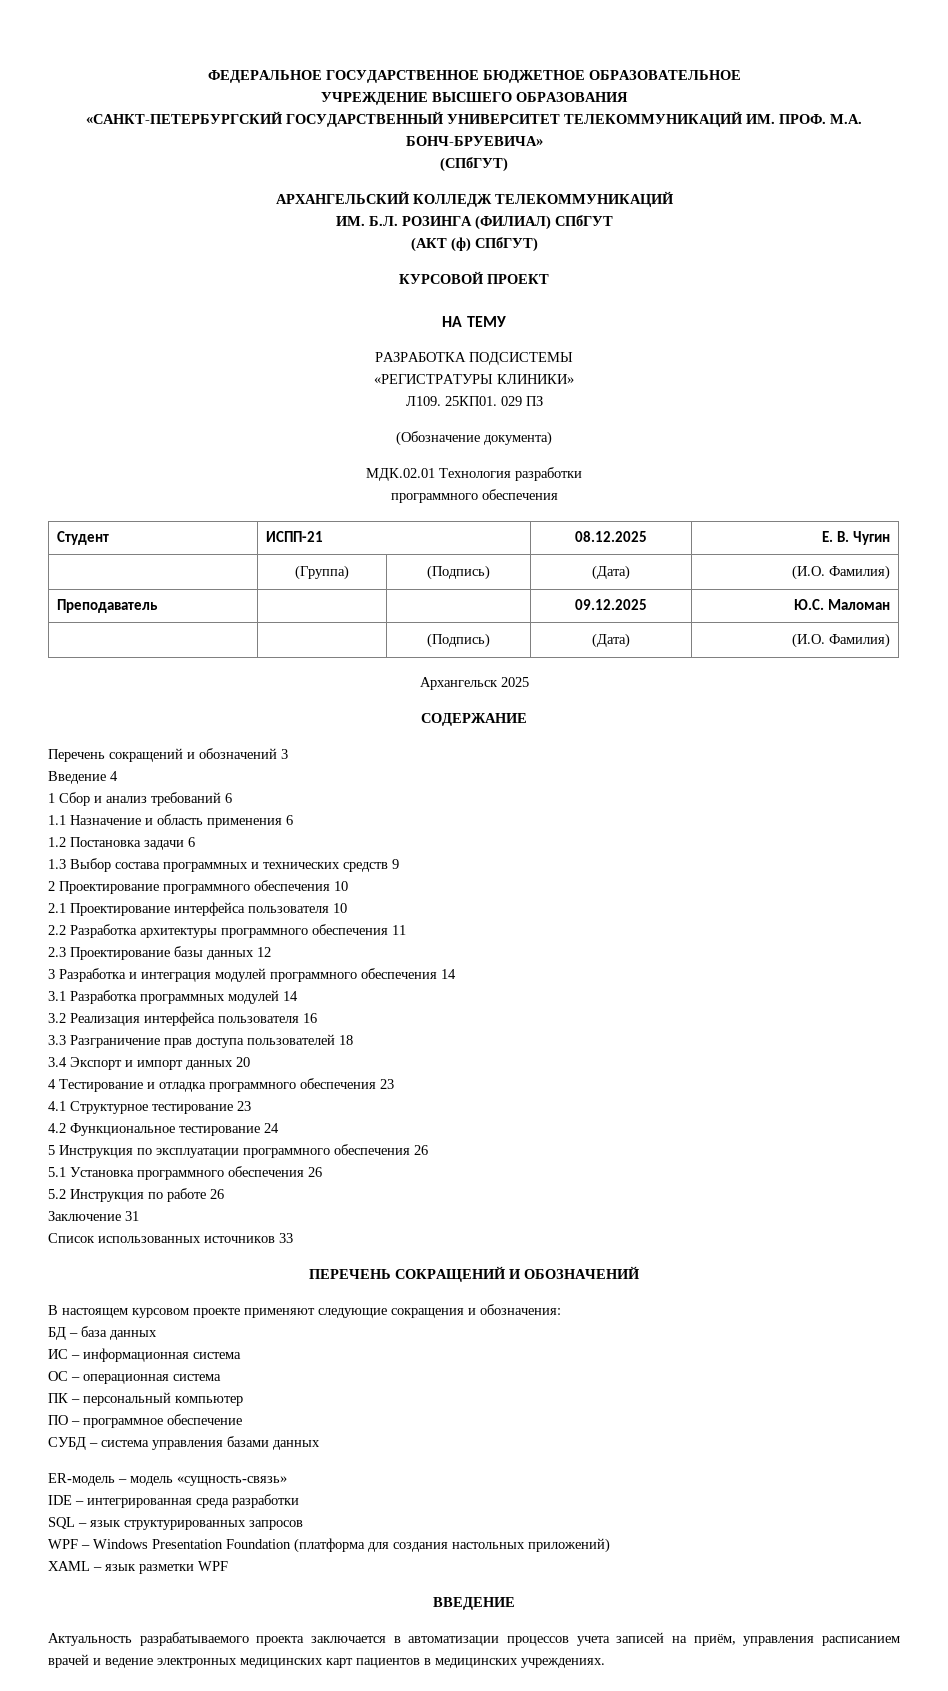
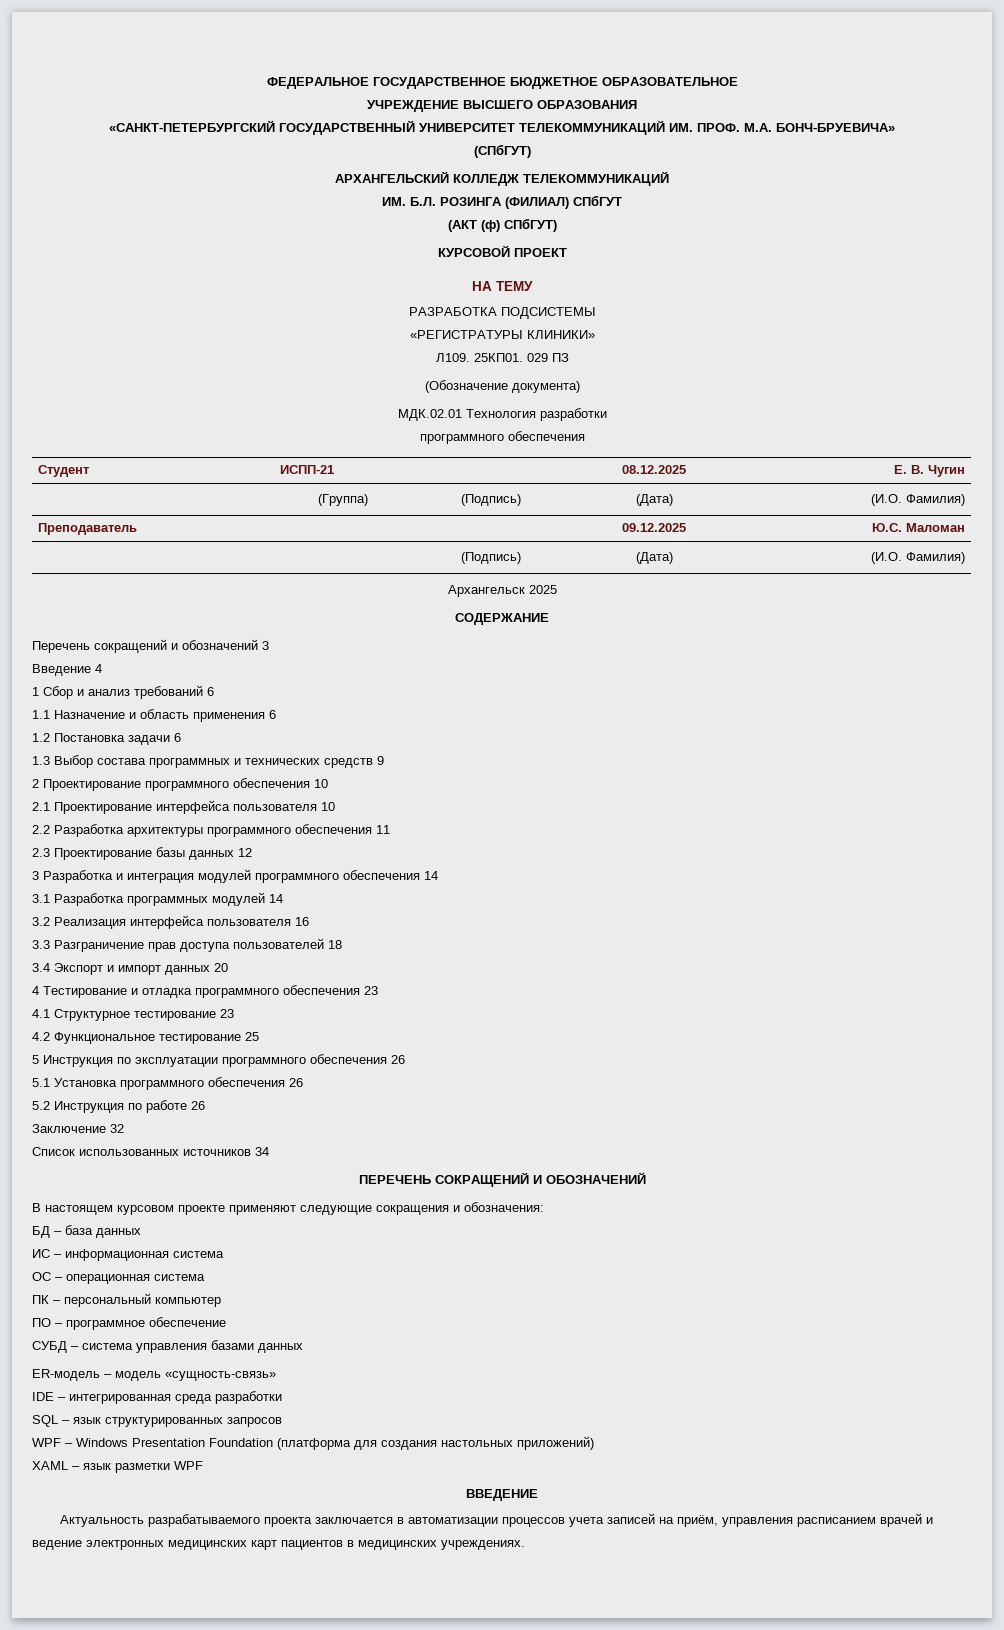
[264,1123,279,1133] 24 -> [245,1032,259,1041] 25
[125,1211,139,1221] 31 -> [110,1124,124,1133] 32
[279,1233,293,1243] 33 -> [255,1147,269,1156] 34

